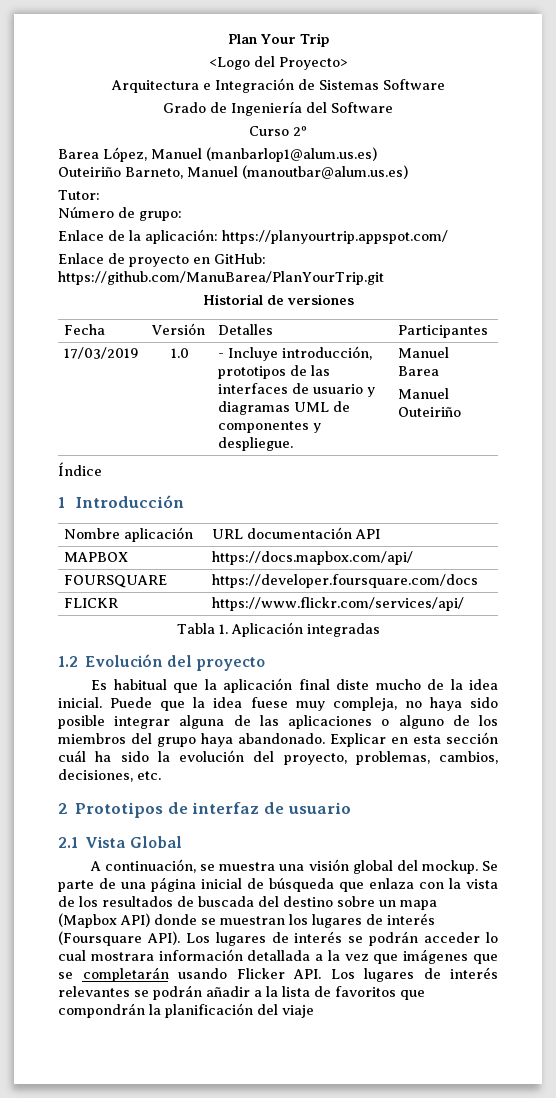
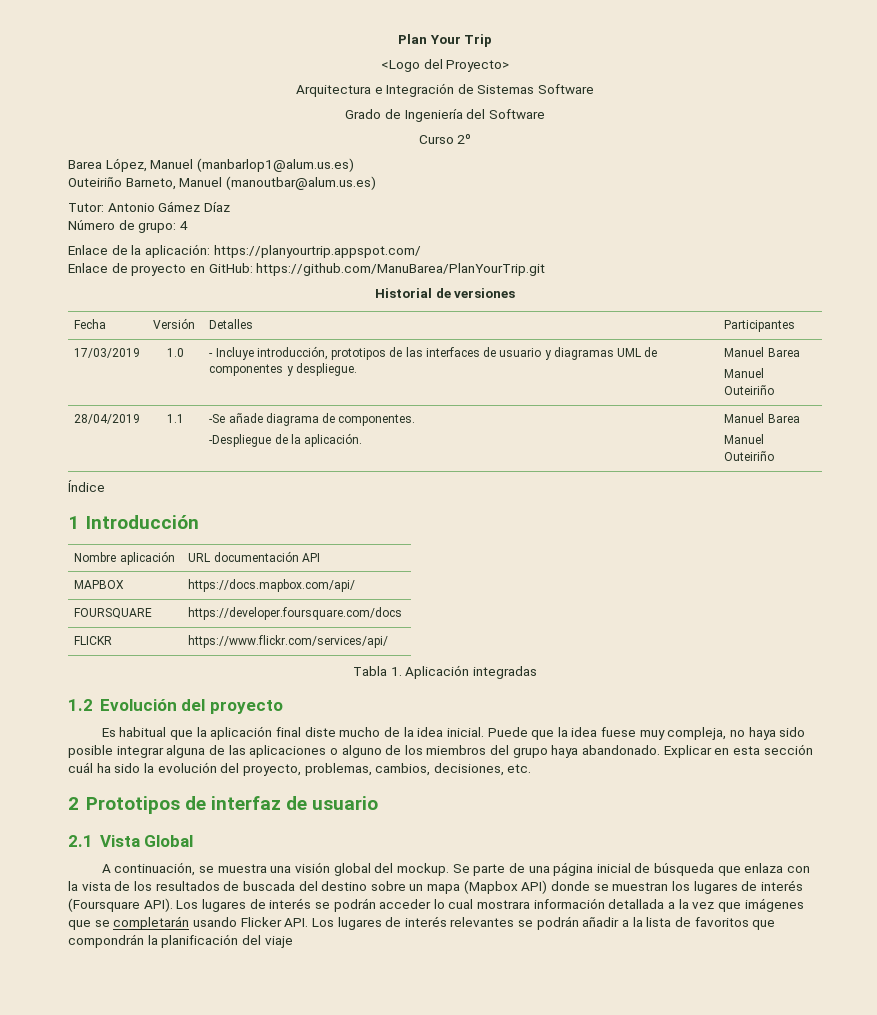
(100, 195) none -> [107,201,230,212] Antonio Gámez Díaz
(182, 216) none -> [179,221,188,230] 4
(462, 412) none -> [74,414,141,424] [167,414,184,423] [209,413,416,426] [209,433,363,447] [724,413,800,423] [724,434,765,444] [724,451,775,461] // 28/04/2019 | 1.1 | -Se añade diagrama de componentes. // -Despliegue de la aplicación. | Manuel Barea // Manuel Outeiriño

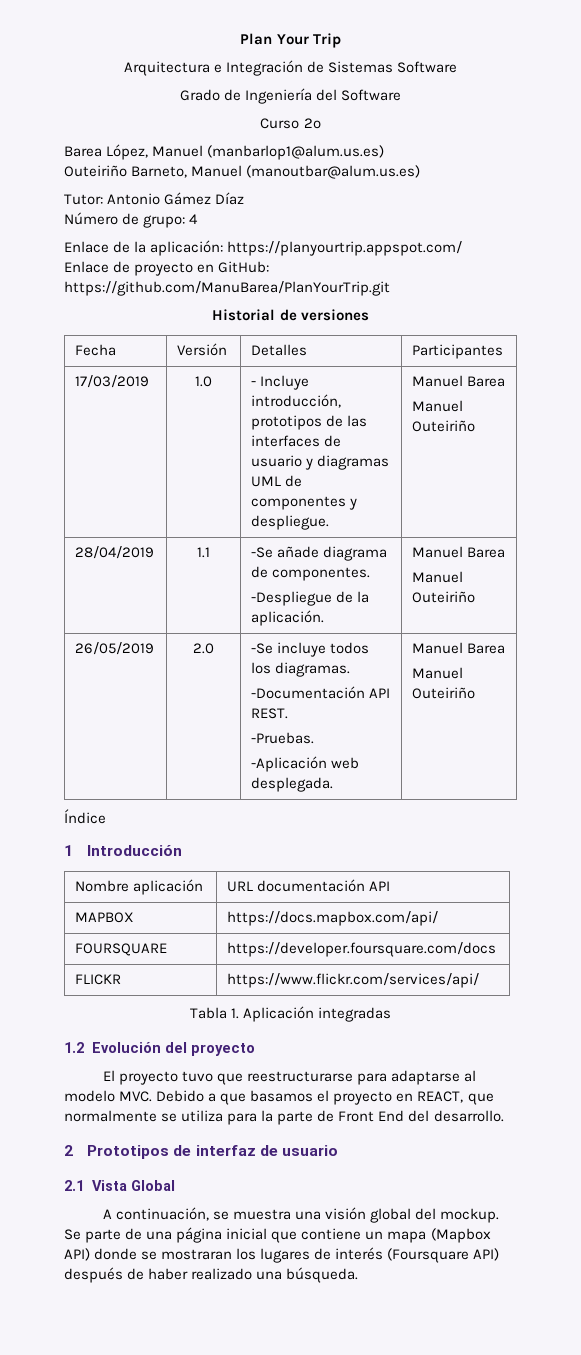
[380,59,510,72] // <Logo del Proyecto> -> (341, 40) none
(775, 456) none -> [75,642,155,655] [193,643,214,654] [251,642,370,657] [251,662,351,677] [251,686,391,699] [251,708,289,719] [251,732,315,744] [251,756,360,772] [251,777,334,792] [412,642,506,654] [412,667,464,679] [412,687,476,699] // 26/05/2019 | 2.0 | -Se incluye todos los diagramas. // -Documentación API REST. // -Pruebas. // -Aplicación web desplegada. | Manuel Barea // Manuel Outeiriño
[101,726,806,740] [68,744,813,758] [68,762,532,776] Es habitual que la aplicación final diste mucho de la idea inicial. Puede que la idea fuese muy compleja, no haya sido posible integrar alguna de las aplicaciones o alguno de los miembros del grupo haya abandonado. Explicar en esta sección cuál ha sido la evolución del proyecto, problemas, cambios, decisiones, etc. -> [102,1070,476,1085] [64,1090,494,1105] [64,1110,504,1125] El proyecto tuvo que reestructurarse para adaptarse al modelo MVC. Debido a que basamos el proyecto en REACT, que normalmente se utiliza para la parte de Front End del desarrollo.
[634,863,811,876] [68,881,406,891] de búsqueda que enlaza con la vista de los resultados de buscada del destino sobre -> [271,1228,362,1243] que contiene
[612,882,669,891] muestran -> [161,1249,233,1260] mostraran
[143,898,804,912] [68,916,776,930] [68,934,293,948] API). Los lugares de interés se podrán acceder lo cual mostrara información detallada a la vez que imágenes que se completarán usando Flicker API. Los lugares de interés relevantes se podrán añadir a la lista de favoritos que compondrán la planificación del viaje -> [473,1248,500,1261] [64,1267,359,1283] API) después de haber realizado una búsqueda.

